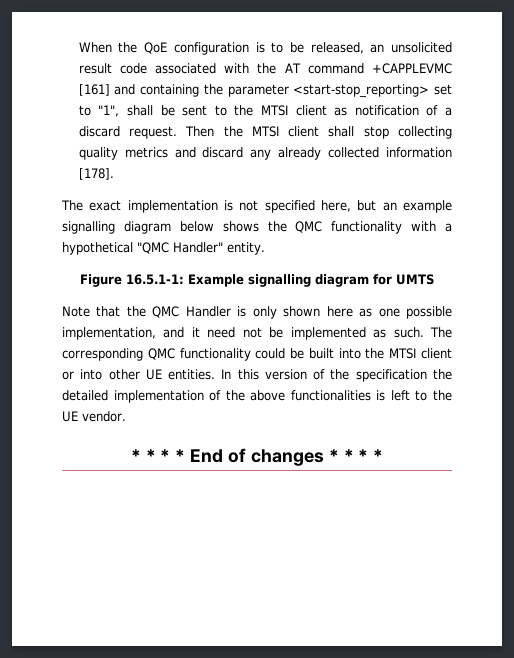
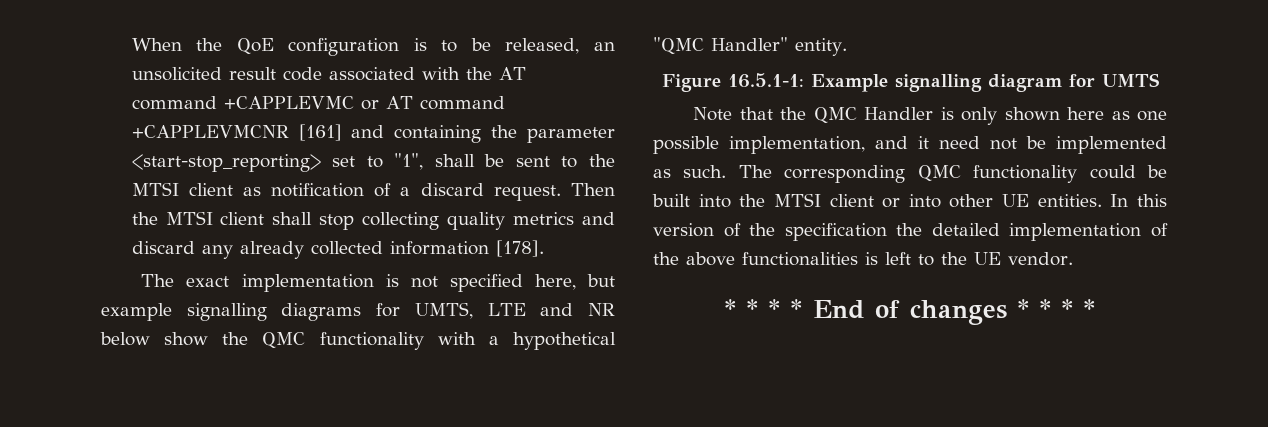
(452, 68) none -> [360,96,505,110] [131,125,289,138] or AT command +CAPPLEVMCNR
[382,202,397,211] an -> (615, 280) none
[123,221,259,234] diagram below shows -> [281,302,615,321] [100,332,209,346] diagrams for UMTS, LTE and NR below show

